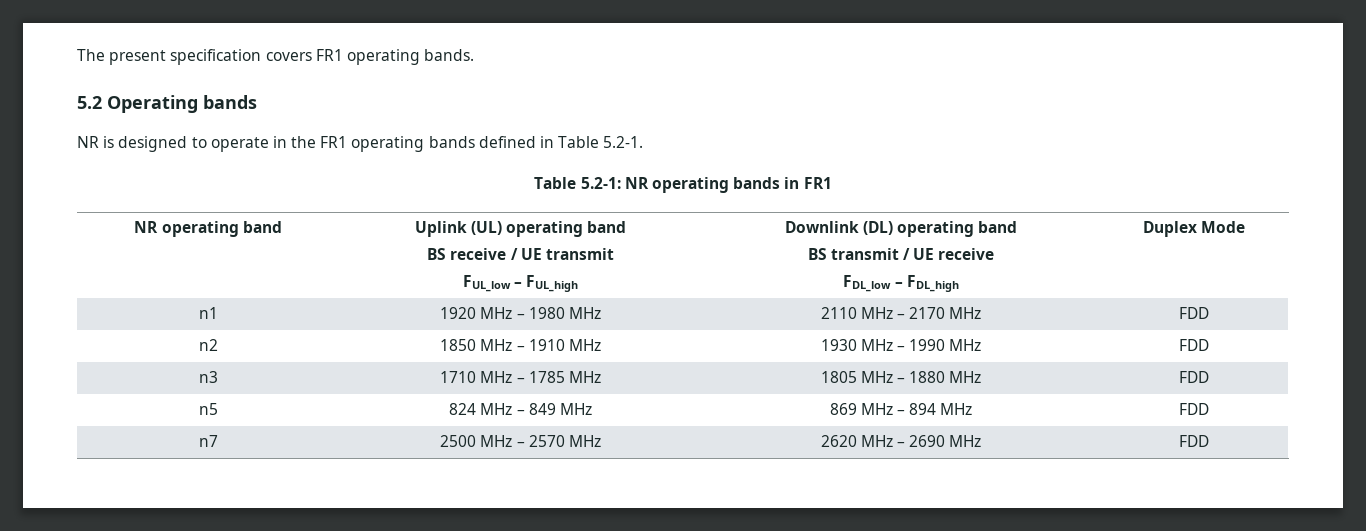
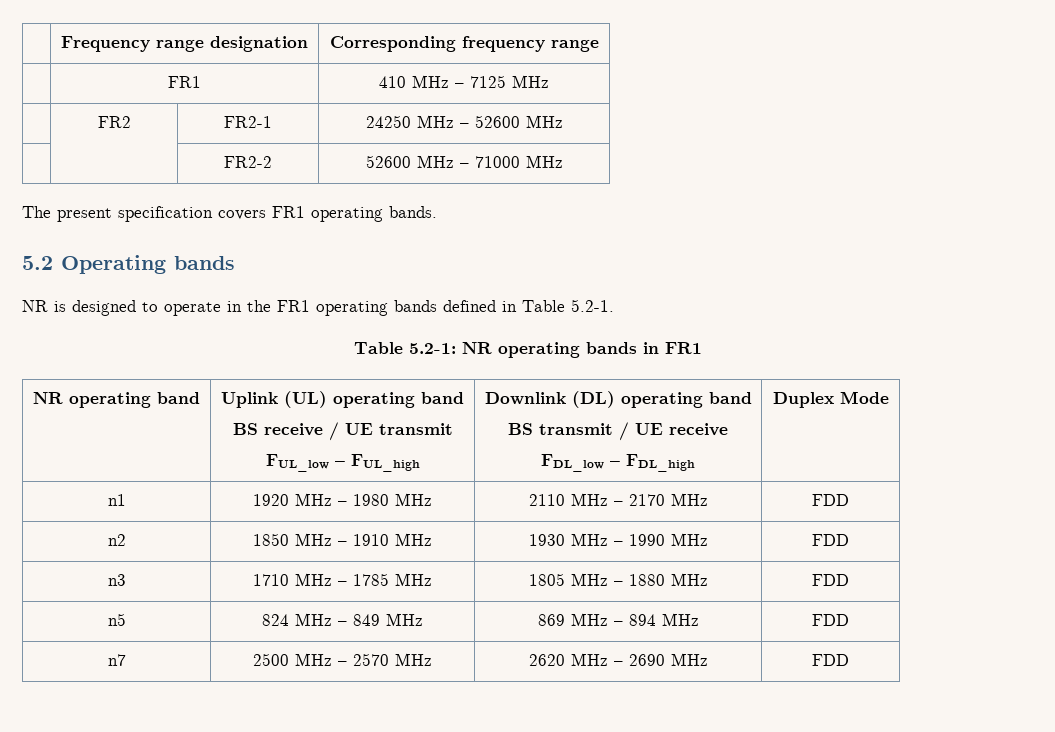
(77, 55) none -> [61,36,308,52] [329,36,599,52] [168,76,201,88] [379,75,549,88] [97,116,131,128] [224,116,272,128] [365,115,563,128] [224,156,272,168] [365,155,563,168] | Frequency range designation | Corresponding frequency range // | FR1 | 410 MHz – 7125 MHz // | FR2 | FR2-1 | 24250 MHz – 52600 MHz // | | FR2-2 | 52600 MHz – 71000 MHz //

